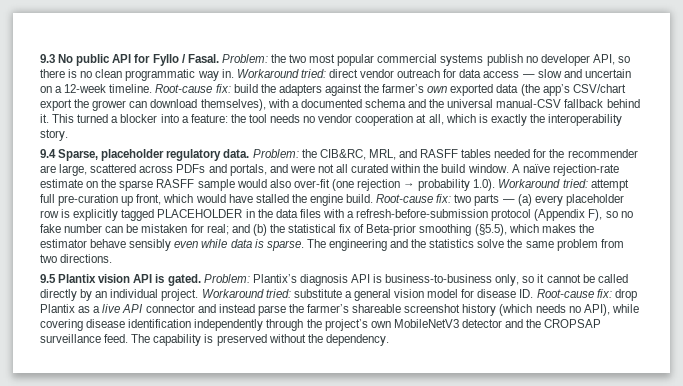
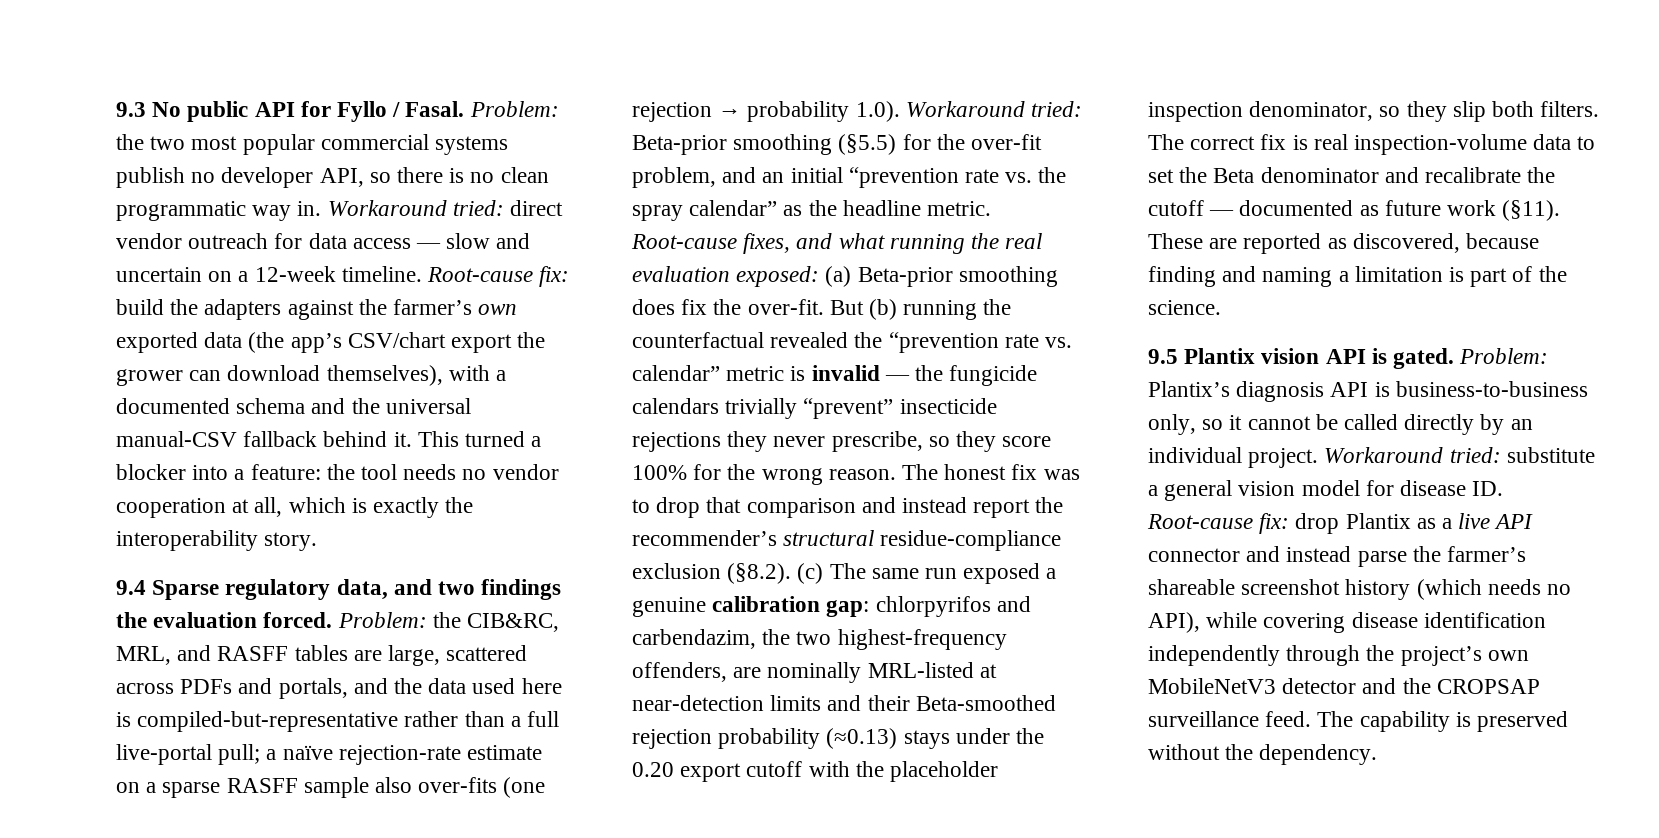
[58,149,250,161] Sparse, placeholder regulatory data. -> [152,579,562,600] [116,612,333,628] Sparse regulatory data, and two findings the evaluation forced.
[494,149,638,158] needed for the recommender -> (348, 653) none
[289,164,520,173] were not all curated within the build window. A -> [394,678,562,694] [116,711,560,732] [116,744,277,765] the data used here is compiled-but-representative rather than a full live-portal pull; a
[101,179,117,188] the -> [146,782,157,793] a
[236,179,330,188] would also over-fit -> [375,777,498,793] also over-fits
[590,179,629,191] [40,194,624,206] [40,209,633,221] [40,224,594,236] [40,239,624,251] [40,254,113,263] attempt full pre-curation up front, which would have stalled the engine build. Root-cause fix: two parts — (a) every placeholder row is explicitly tagged PLACEHOLDER in the data files with a refresh-before-submission protocol (Appendix F), so no fake number can be mistaken for real; and (b) the statistical fix of Beta-prior smoothing (§5.5), which makes the estimator behave sensibly even while data is sparse. The engineering and the statistics solve the same problem from two directions. -> [632,134,1043,155] [632,167,1067,188] [632,200,992,221] [631,233,1043,254] [632,266,1058,287] [632,299,1012,320] [632,332,1073,353] [632,365,1038,386] [632,398,997,419] [632,431,1052,452] [632,464,1080,485] [632,497,1064,518] [632,530,1062,551] [632,563,1057,584] [632,596,1031,617] [632,629,1007,650] [632,662,997,683] [632,695,1056,711] [632,728,1045,749] [632,761,999,782] [1148,101,1600,122] [1148,134,1596,155] [1148,167,1556,183] [1148,200,1561,221] [1148,233,1540,254] [1148,266,1567,287] [1148,300,1221,315] Beta-prior smoothing (§5.5) for the over-fit problem, and an initial “prevention rate vs. the spray calendar” as the headline metric. Root-cause fixes, and what running the real evaluation exposed: (a) Beta-prior smoothing does fix the over-fit. But (b) running the counterfactual revealed the “prevention rate vs. calendar” metric is invalid — the fungicide calendars trivially “prevent” insecticide rejections they never prescribe, so they score 100% for the wrong reason. The honest fix was to drop that comparison and instead report the recommender’s structural residue-compliance exclusion (§8.2). (c) The same run exposed a genuine calibration gap: chlorpyrifos and carbendazim, the two highest-frequency offenders, are nominally MRL-listed at near-detection limits and their Beta-smoothed rejection probability (≈0.13) stays under the 0.20 export cutoff with the placeholder inspection denominator, so they slip both filters. The correct fix is real inspection-volume data to set the Beta denominator and recalibrate the cutoff — documented as future work (§11). These are reported as discovered, because finding and naming a limitation is part of the science.

